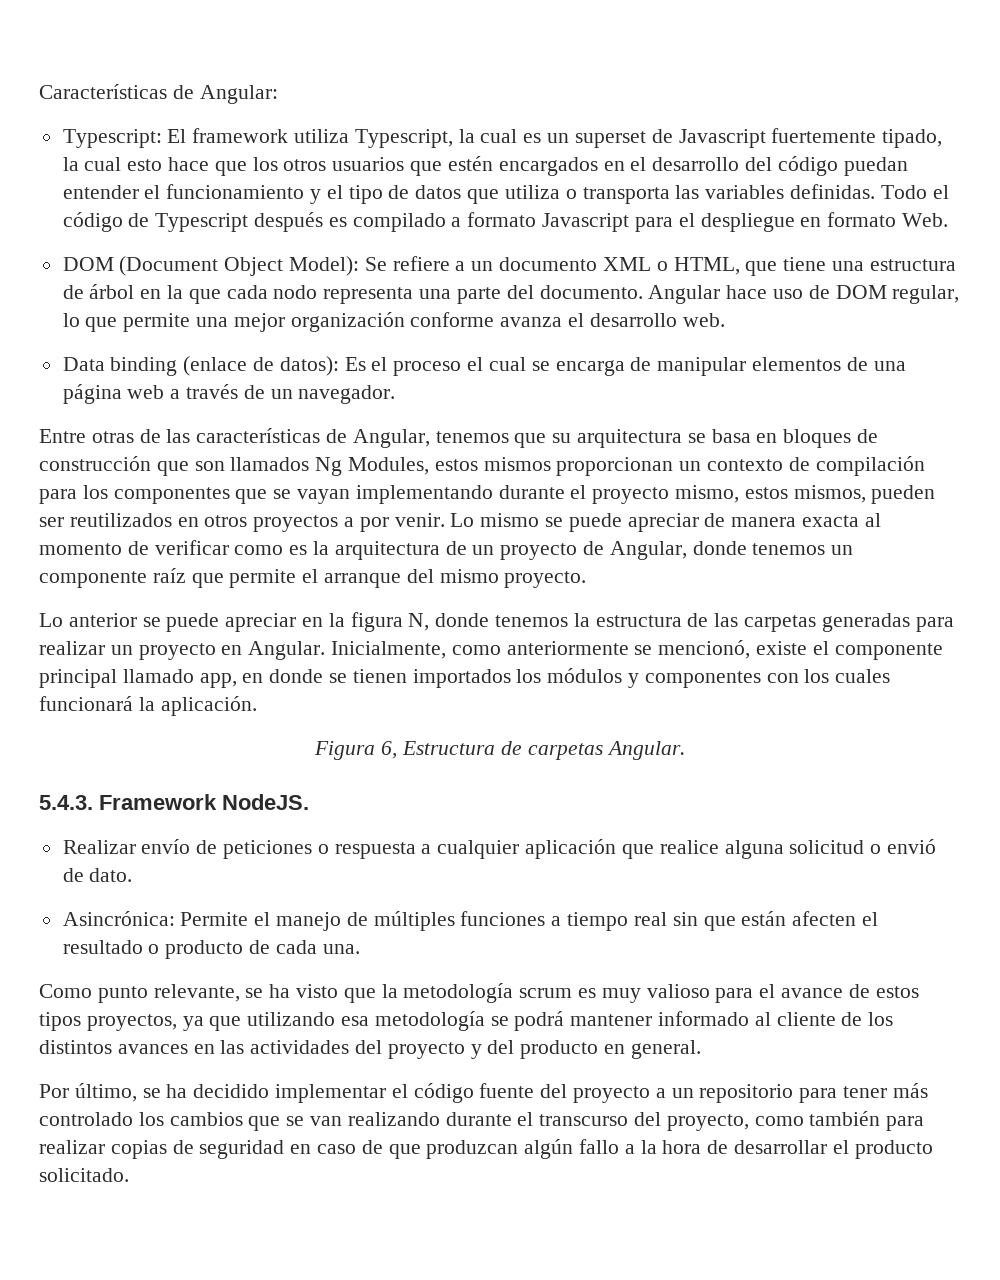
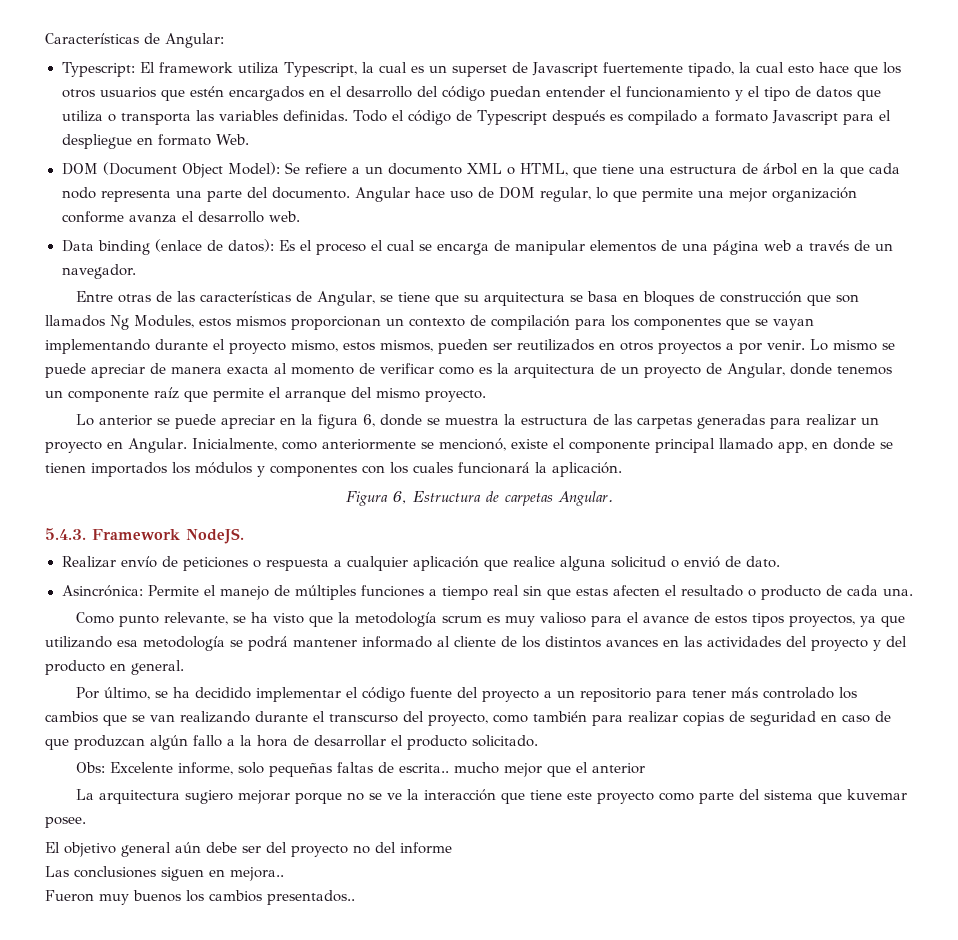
[435,431,509,443] tenemos -> [379,292,430,302] se tiene
[408,613,569,631] N, donde tenemos -> [362,414,499,427] 6, donde se muestra
[741,911,787,926] están -> [575,588,608,596] estas
(129, 1175) none -> [75,762,645,777] [75,789,907,804] [45,817,86,828] [45,842,452,857] [45,866,284,881] [45,890,355,905] // Obs: Excelente informe, solo pequeñas faltas de escrita.. mucho mejor que el anterior // La arquitectura sugiero mejorar porque no se ve la interacción que tiene este proyecto como parte del sistema que kuvemar posee. // El objetivo general aún debe ser del proyecto no del informe // Las conclusiones siguen en mejora.. // Fueron muy buenos los cambios presentados..

